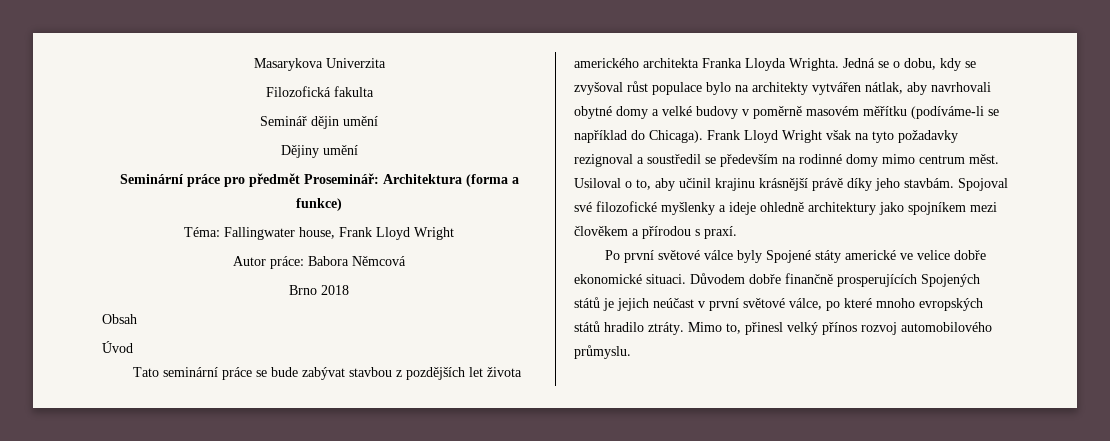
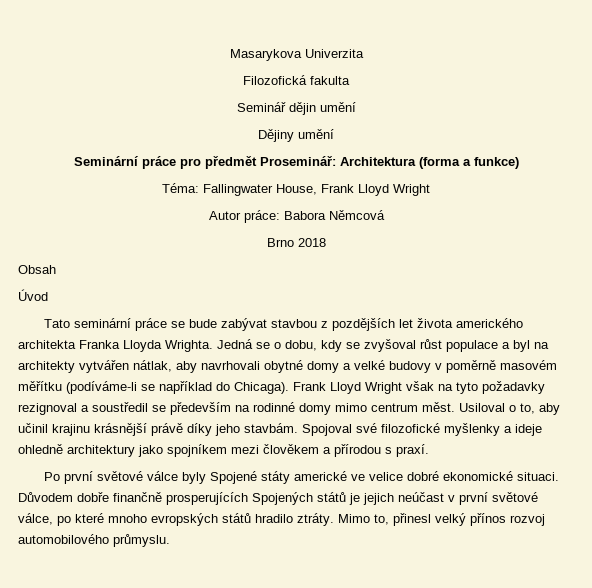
[299,227,335,239] house, -> [276,184,317,195] House,
[706,82,731,95] bylo -> [502,340,530,352] a byl
[953,250,986,260] dobře -> [407,471,440,481] dobré

